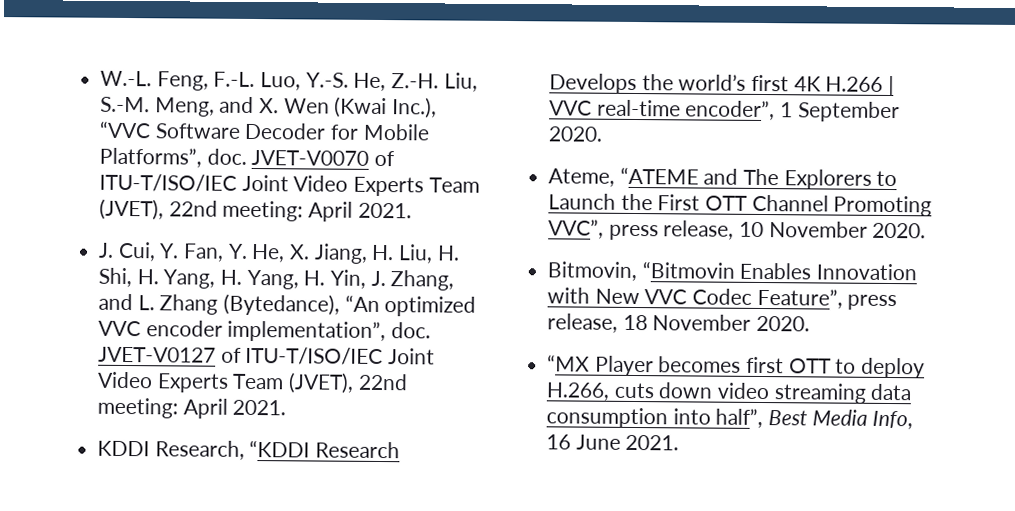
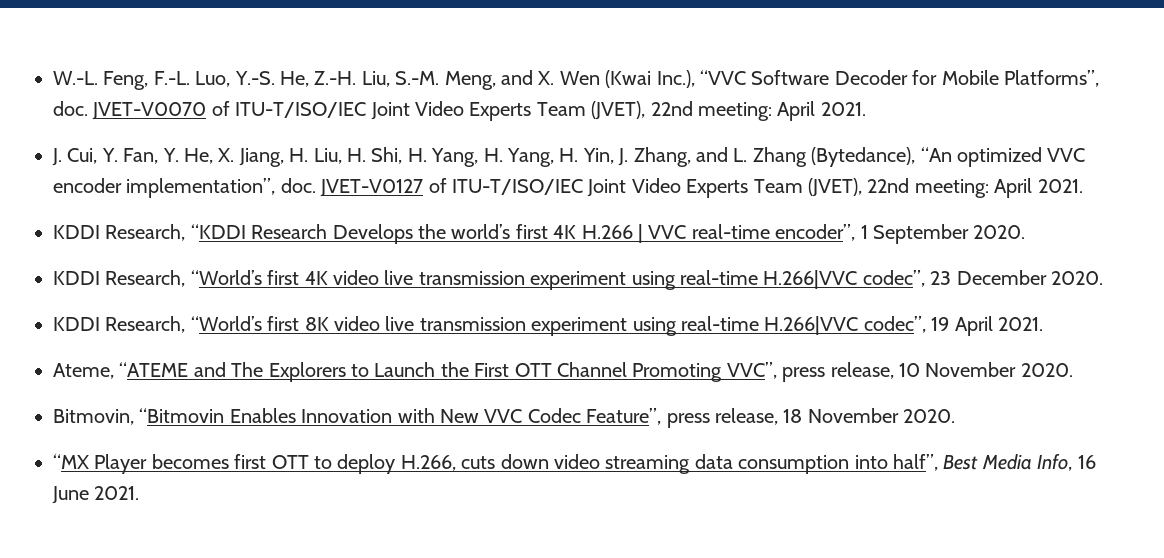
(604, 134) none -> [53,270,1103,290] [53,316,1043,336] // KDDI Research, “World’s first 4K video live transmission experiment using real-time H.266|VVC codec”, 23 December 2020. // KDDI Research, “World’s first 8K video live transmission experiment using real-time H.266|VVC codec”, 19 April 2021.

